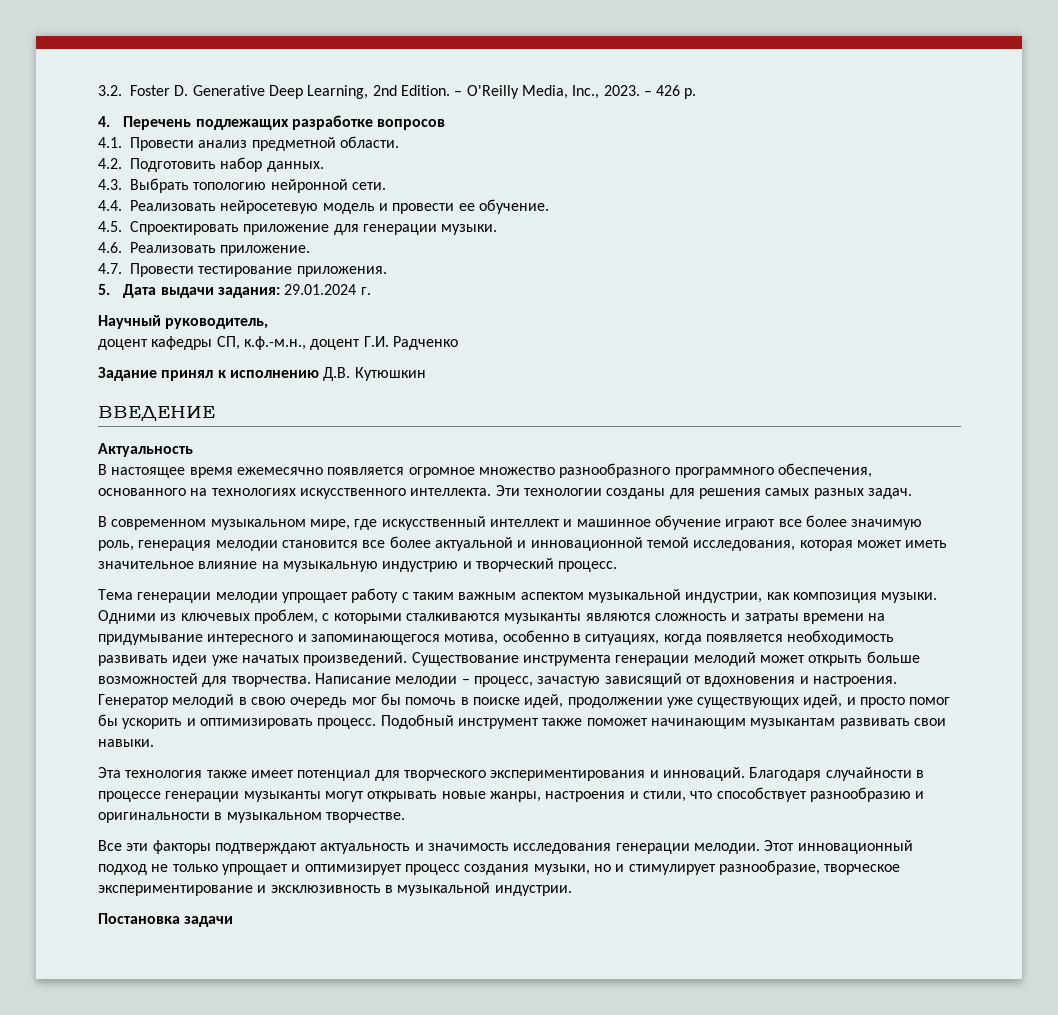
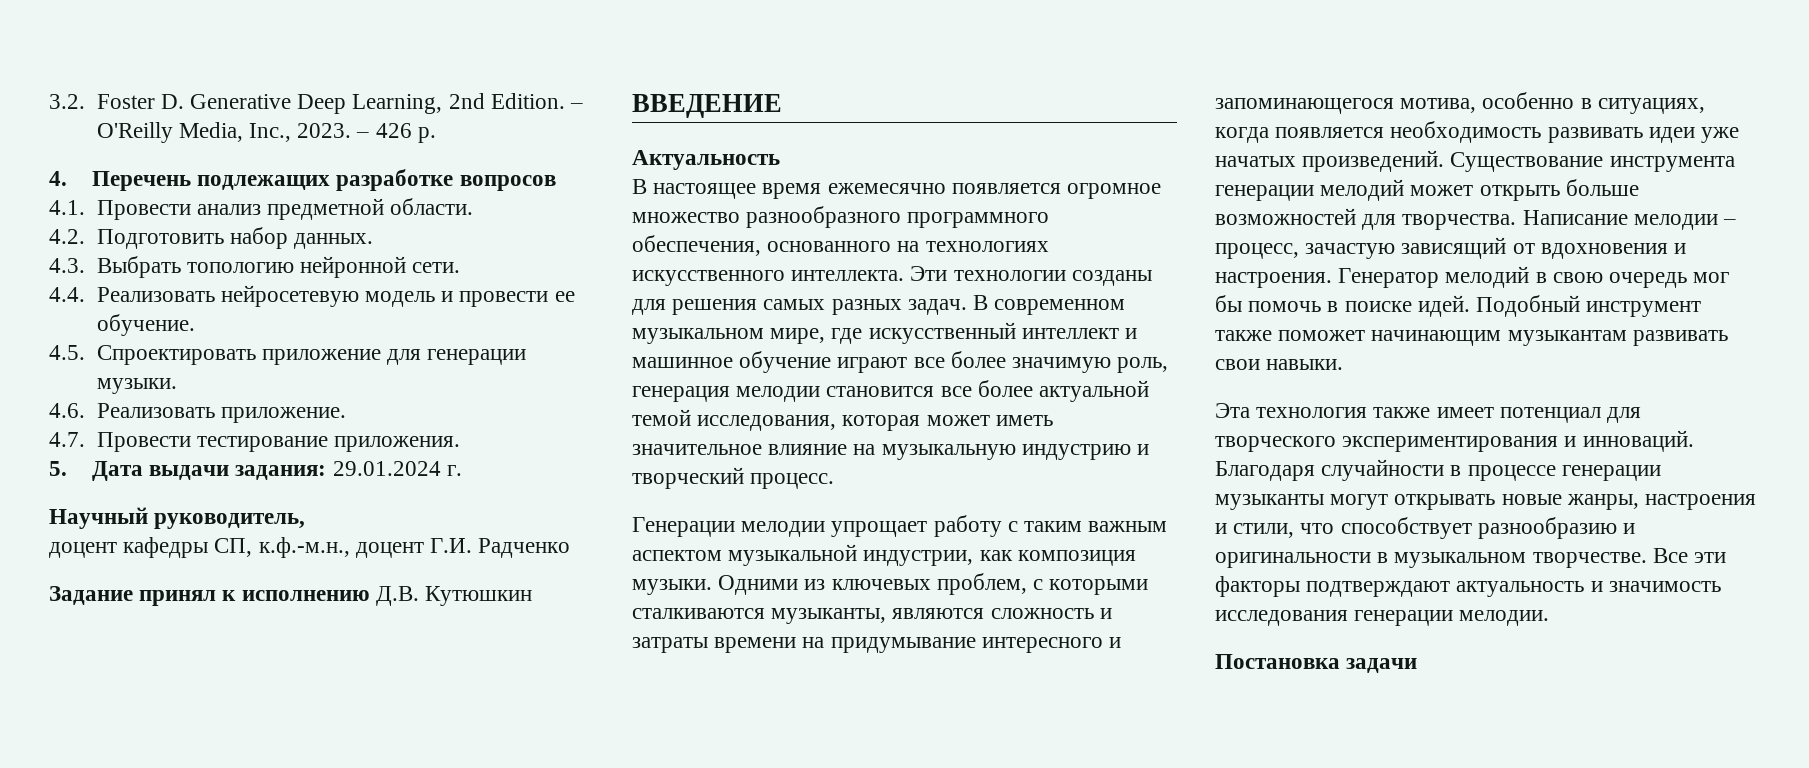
(912, 493) // -> (967, 307) none
[517,537,643,551] и инновационной -> (1150, 391) none
[98,589,212,603] Тема генерации -> [632,517,735,537] Генерации
[504,613,582,624] музыканты -> [771,608,887,624] музыканты,
[524,694,951,708] [98,714,377,729] идей, продолжении уже существующих идей, и просто помог бы ускорить и оптимизировать процесс. -> [1417,295,1470,317] идей.
(405, 817) // -> (1647, 560) none
[764,840,913,854] [98,860,901,875] [98,882,572,896] Этот инновационный подход не только упрощает и оптимизирует процесс создания музыки, но и стимулирует разнообразие, творческое экспериментирование и эксклюзивность в музыкальной индустрии. -> (1550, 618) none

